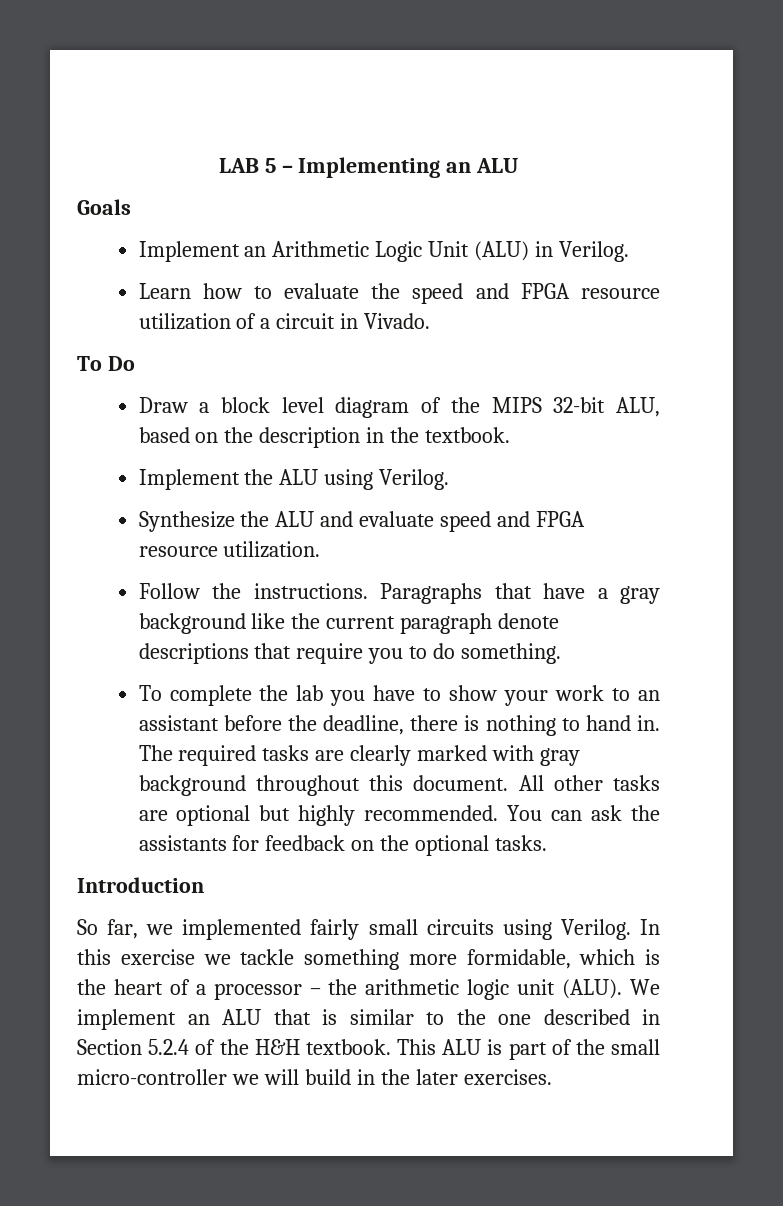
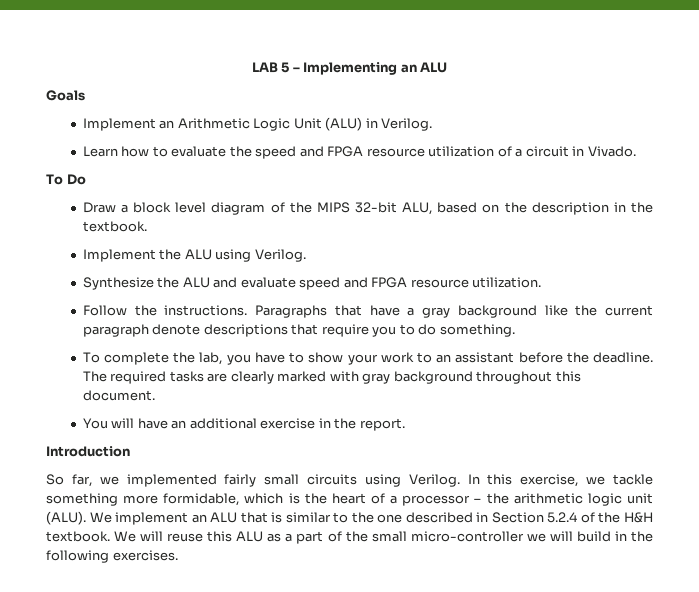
[296,685,324,701] lab -> [199,352,223,365] lab,
[323,715,661,736] deadline, there is nothing to hand in. -> [592,352,653,363] deadline.
[518,775,661,791] [138,805,661,826] [138,835,548,856] All other tasks are optional but highly recommended. You can ask the assistants for feedback on the optional tasks. -> [82,418,405,431] // You will have an additional exercise in the report.
[120,949,195,965] exercise -> [520,474,579,487] exercise,
[397,1039,503,1055] This ALU is -> [114,531,293,542] We will reuse this ALU as a
[415,1069,458,1085] later -> [46,550,109,563] following

